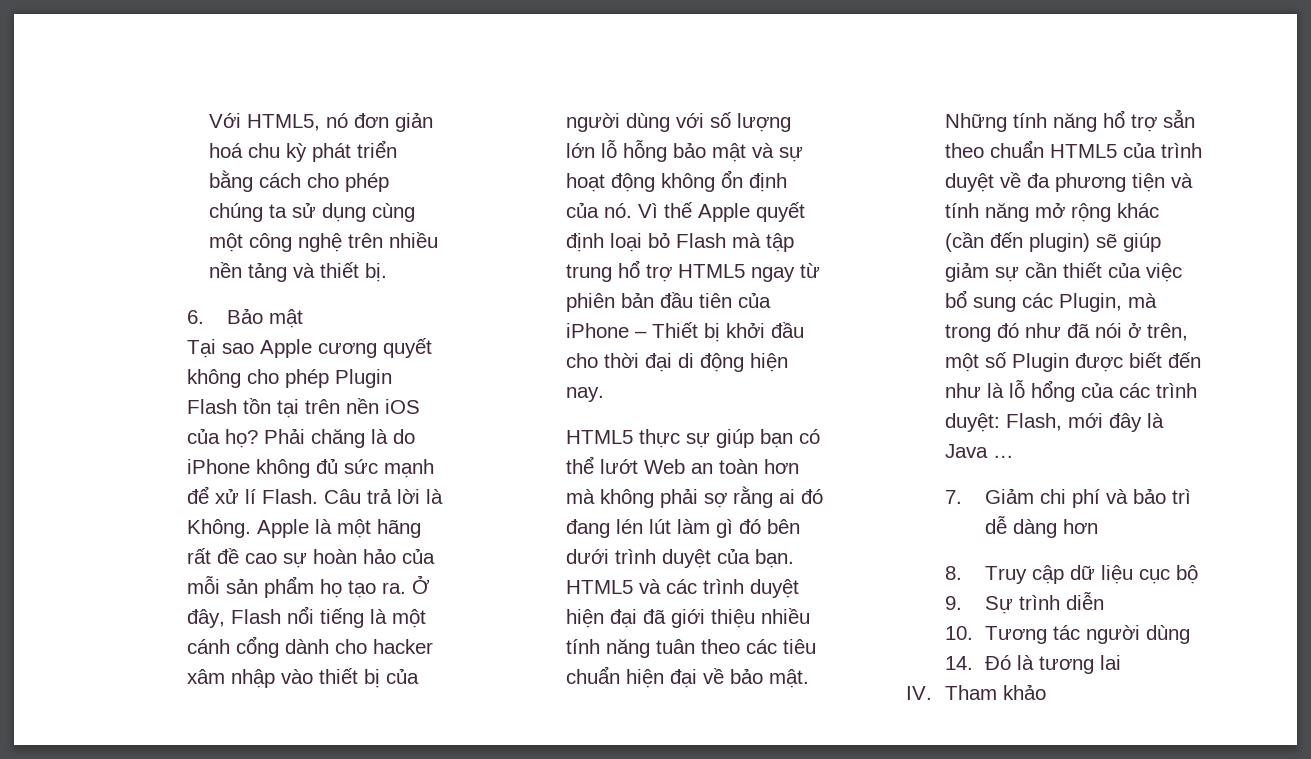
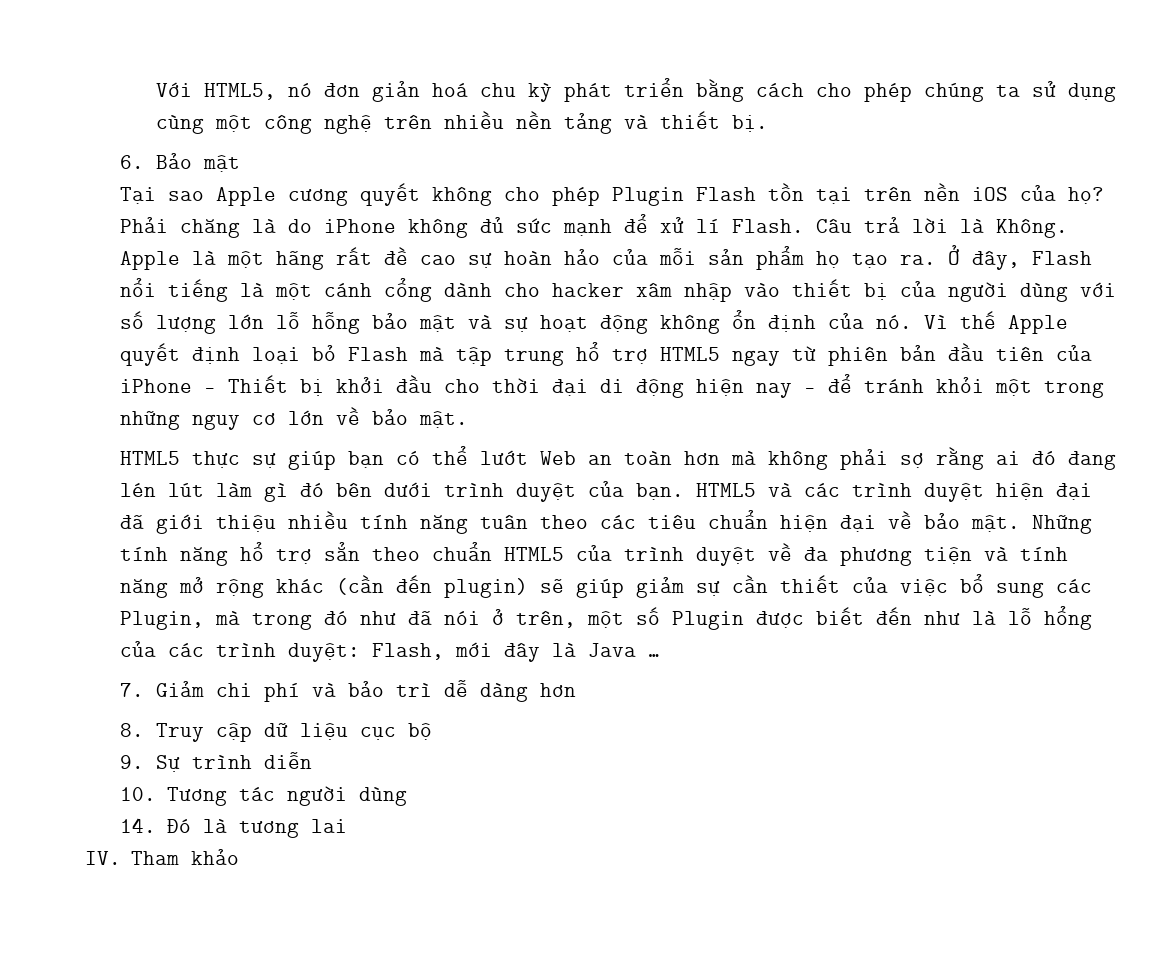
[566,387,605,402] nay. -> [756,374,1105,398] [120,407,469,430] nay – để tránh khỏi một trong những nguy cơ lớn về bảo mật.

